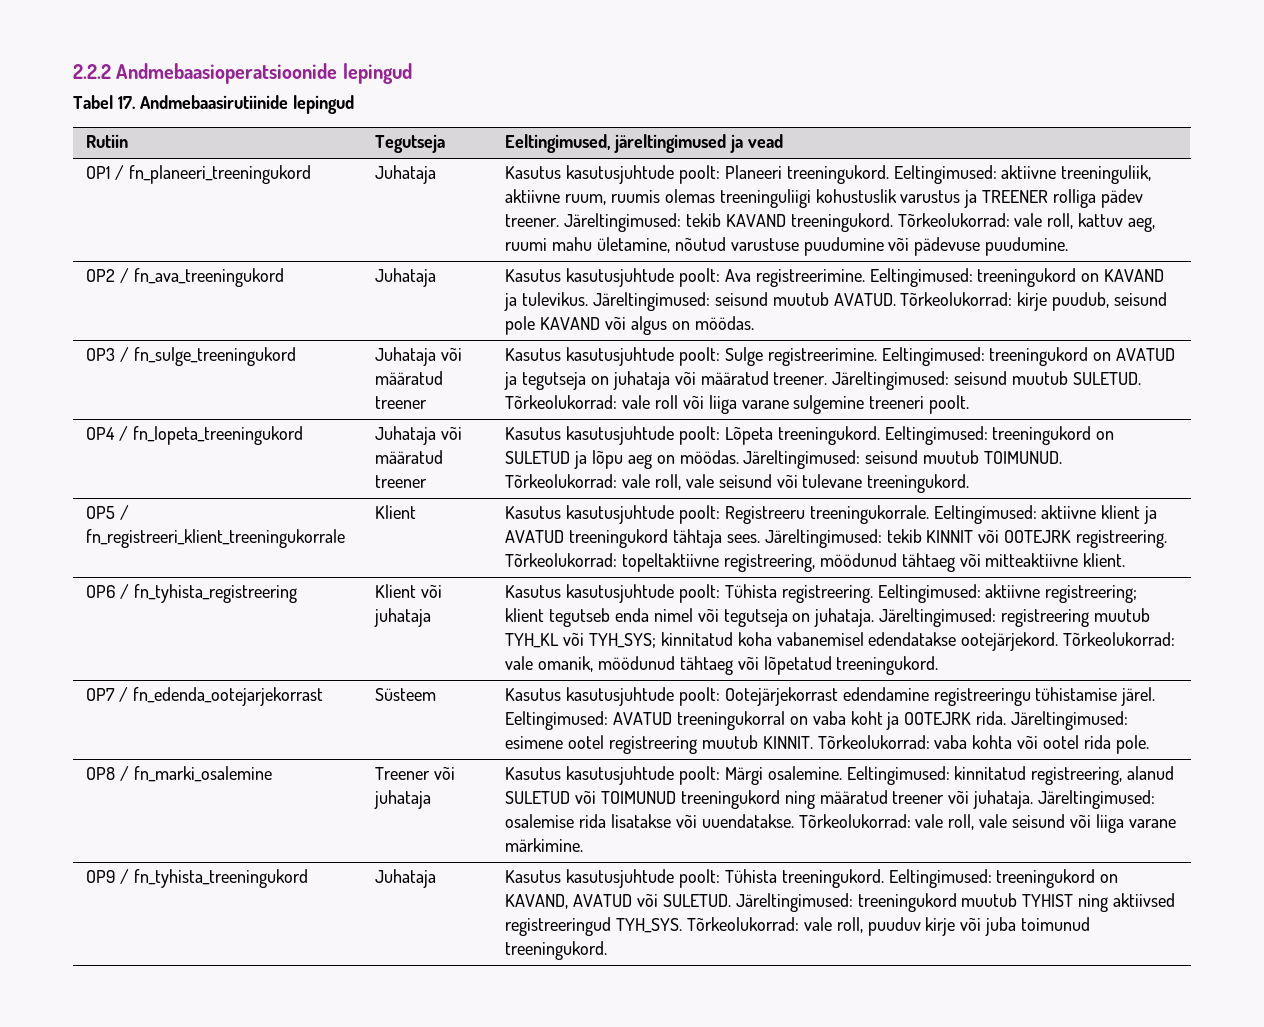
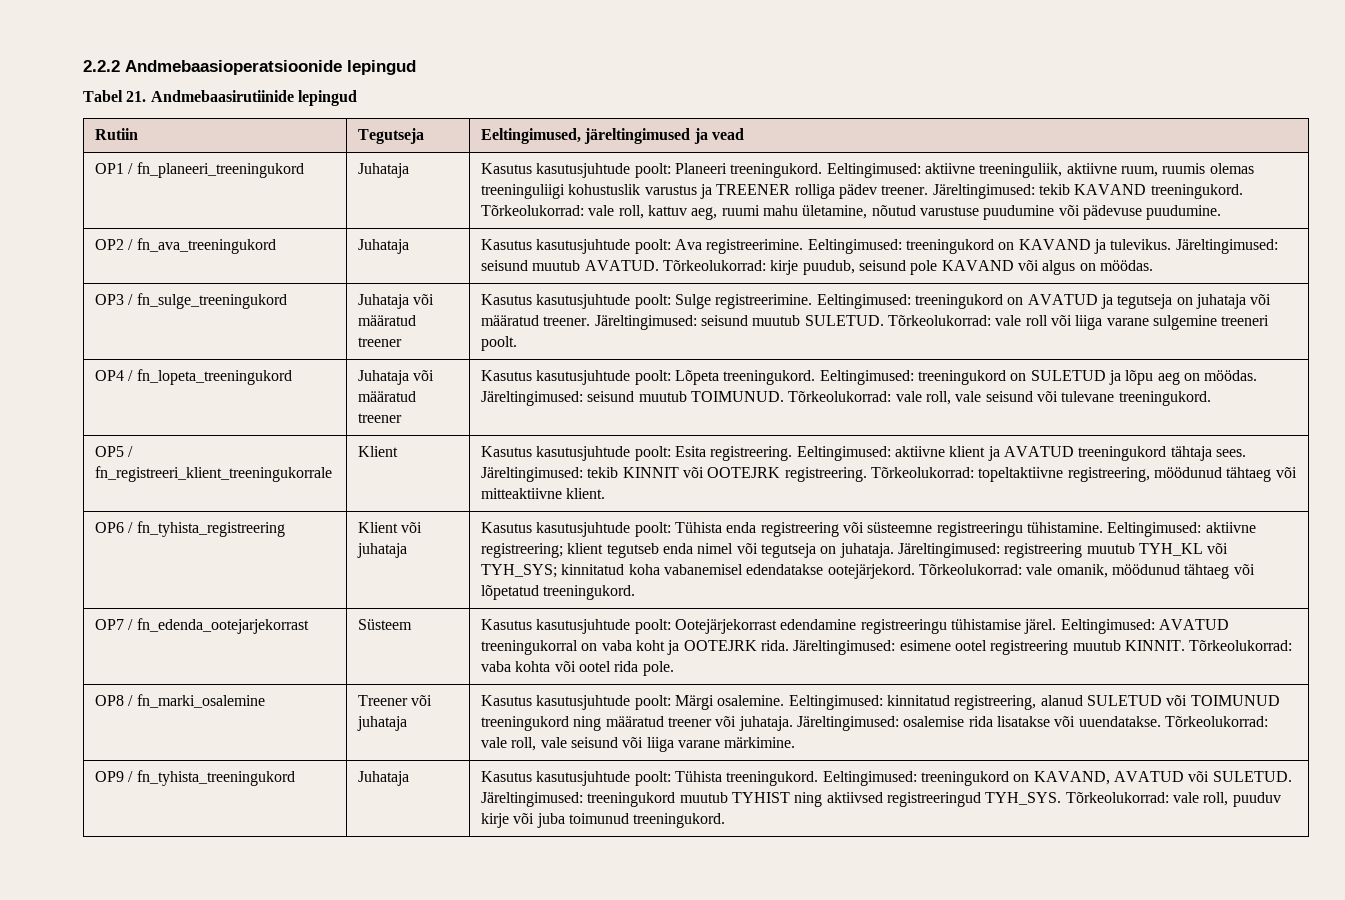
[117,96,135,109] 17. -> [126,91,147,102] 21.
[724,505,929,524] Registreeru treeningukorrale. -> [675,446,793,461] Esita registreering.
[781,585,873,603] registreering. -> [726,522,1103,537] enda registreering või süsteemne registreeringu tühistamine.

